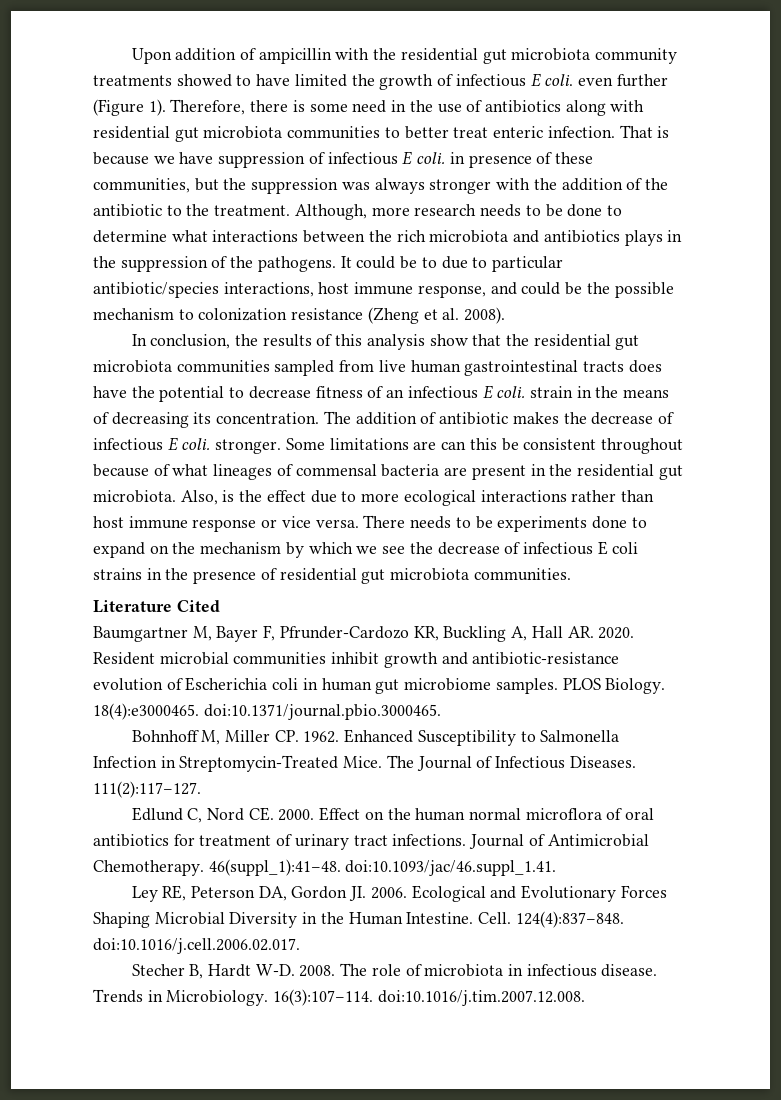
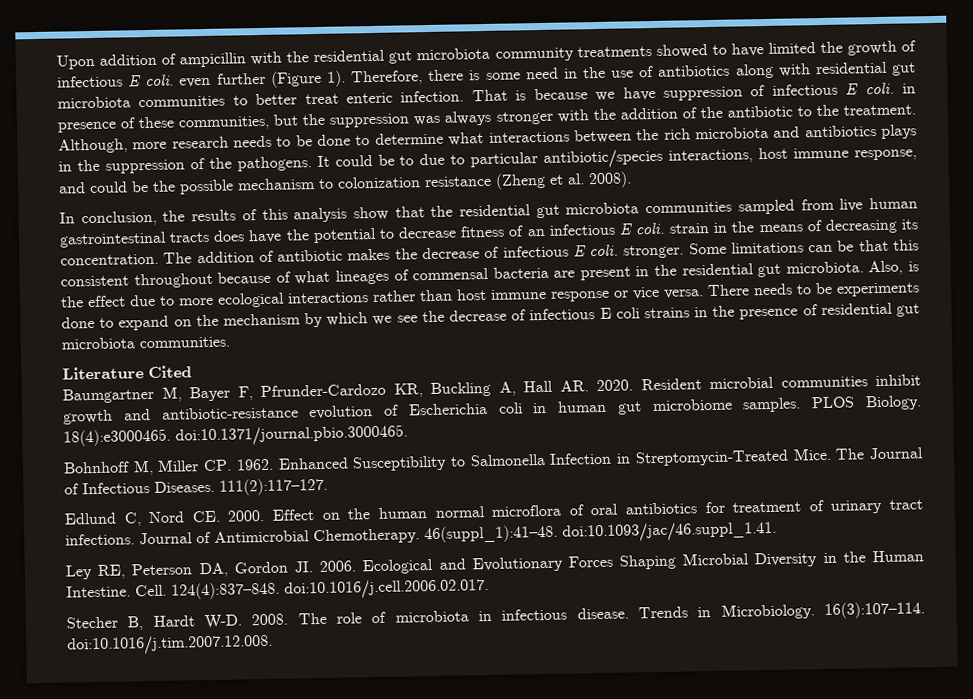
[413,438,519,451] are can this be -> [808,239,920,253] can be that this

